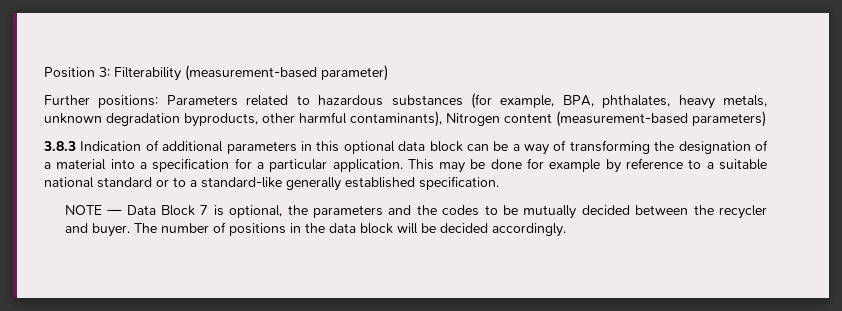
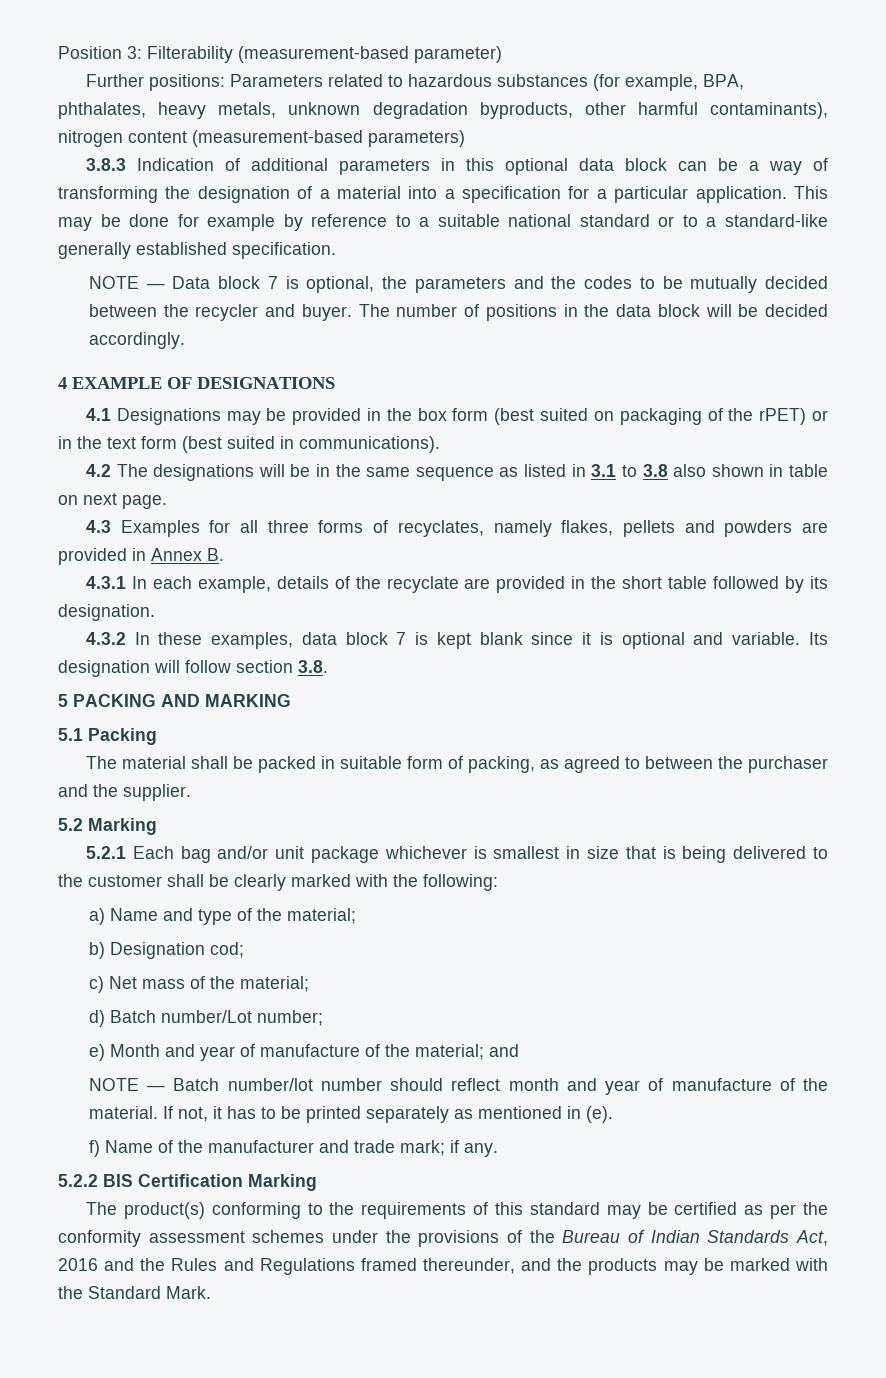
[446,113,500,126] Nitrogen -> [58,130,123,147] nitrogen
[161,205,196,216] Block -> [218,276,261,289] block
(566, 230) none -> [58,377,335,389] [85,408,828,425] [58,436,440,453] [85,464,829,481] [58,493,167,509] [85,520,829,537] [58,548,224,565] [85,576,828,593] [58,604,155,621] [85,632,828,649] [58,660,328,677] [58,694,291,707] [58,728,157,745] [85,756,828,773] [58,784,191,801] [58,818,157,835] [85,846,829,863] [58,874,498,891] [88,908,356,925] [88,942,244,959] [88,976,309,993] [88,1010,323,1027] [88,1044,519,1061] [88,1078,829,1095] [88,1106,613,1123] [88,1140,498,1157] [58,1174,317,1191] [85,1202,829,1219] [58,1230,828,1247] [58,1258,828,1275] [58,1286,211,1299] // 4 EXAMPLE OF DESIGNATIONS // 4.1 Designations may be provided in the box form (best suited on packaging of the rPET) or in the text form (best suited in communications). // 4.2 The designations will be in the same sequence as listed in 3.1 to 3.8 also shown in table on next page. // 4.3 Examples for all three forms of recyclates, namely flakes, pellets and powders are provided in Annex B. // 4.3.1 In each example, details of the recyclate are provided in the short table followed by its designation. // 4.3.2 In these examples, data block 7 is kept blank since it is optional and variable. Its designation will follow section 3.8. // 5 PACKING AND MARKING // 5.1 Packing // The material shall be packed in suitable form of packing, as agreed to between the purchaser and the supplier. // 5.2 Marking // 5.2.1 Each bag and/or unit package whichever is smallest in size that is being delivered to the customer shall be clearly marked with the following: // a) Name and type of the material; // b) Designation cod; // c) Net mass of the material; // d) Batch number/Lot number; // e) Month and year of manufacture of the material; and // NOTE — Batch number/lot number should reflect month and year of manufacture of the material. If not, it has to be printed separately as mentioned in (e). // f) Name of the manufacturer and trade mark; if any. // 5.2.2 BIS Certification Marking // The product(s) conforming to the requirements of this standard may be certified as per the conformity assessment schemes under the provisions of the Bureau of Indian Standards Act, 2016 and the Rules and Regulations framed thereunder, and the products may be marked with the Standard Mark.

